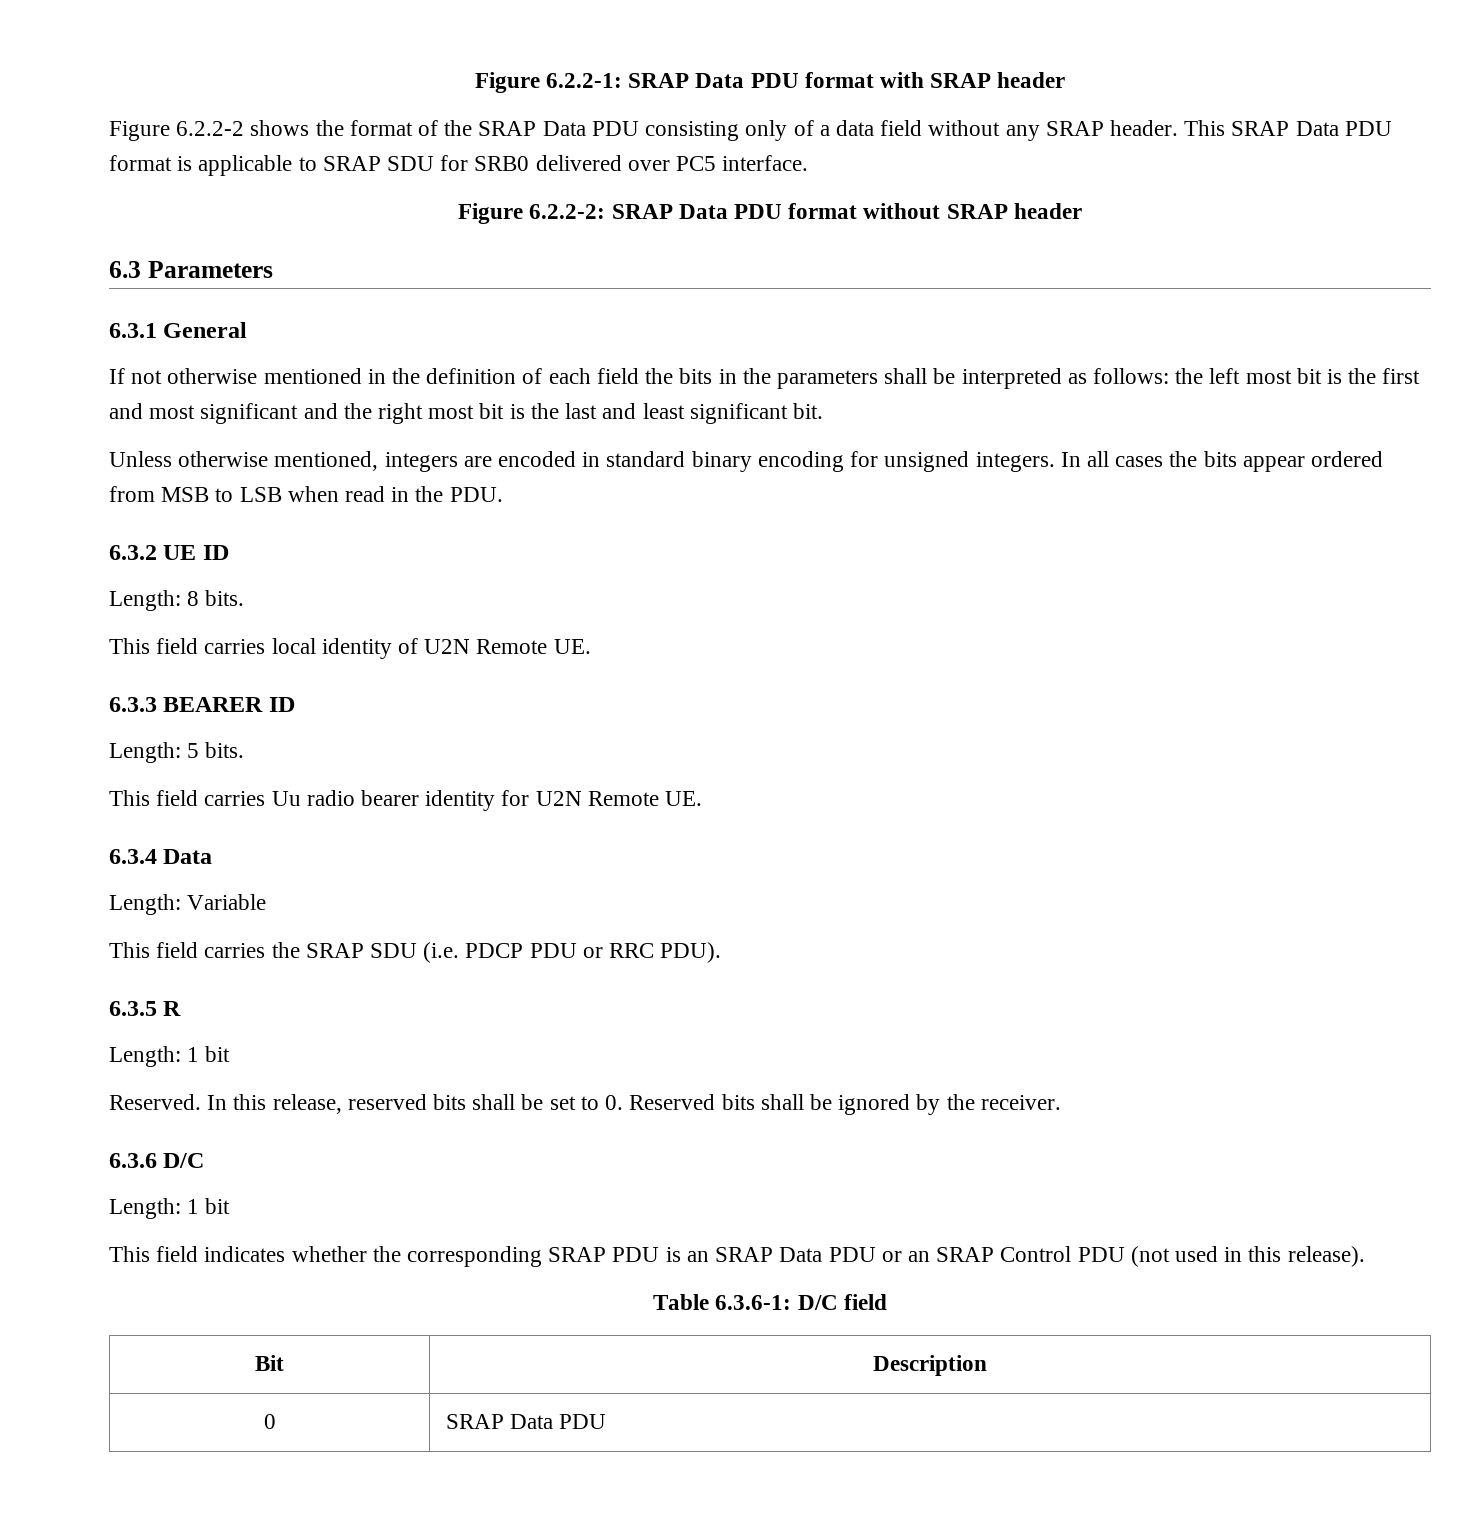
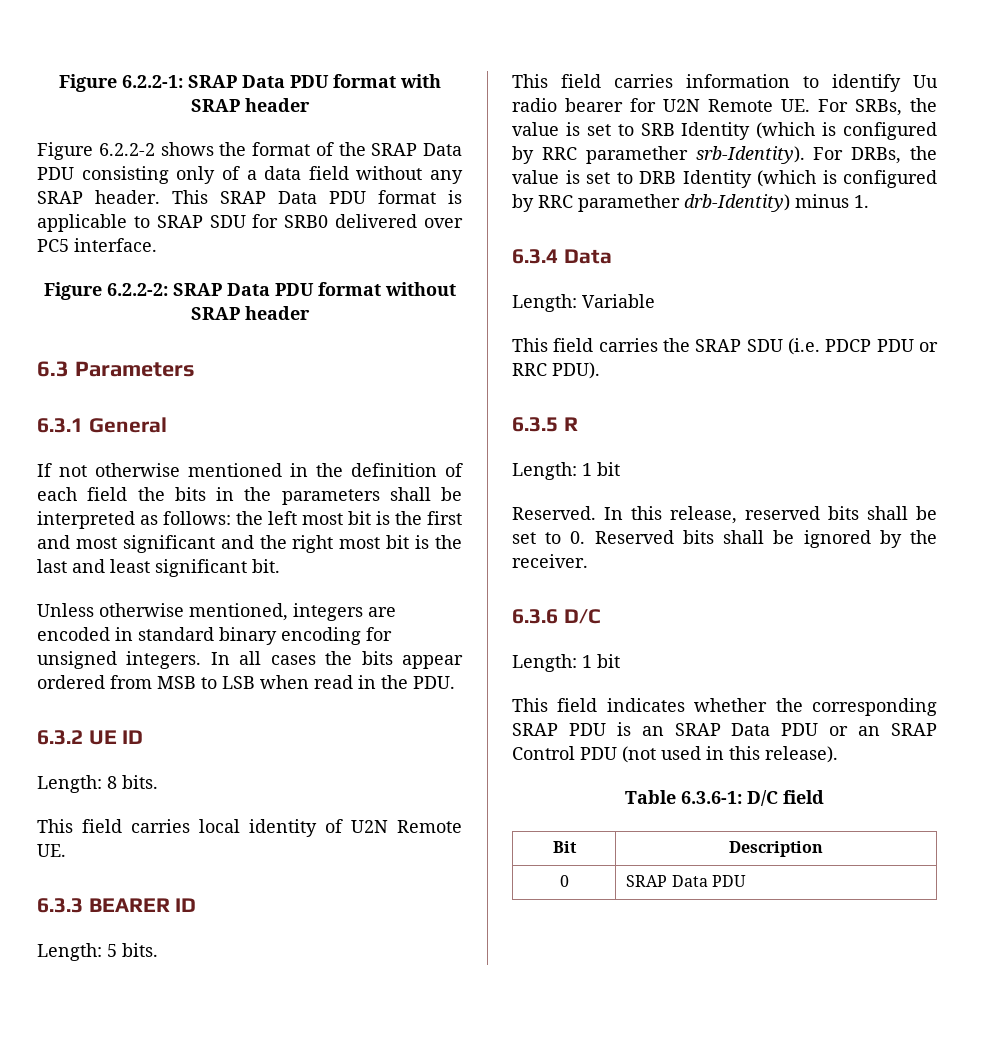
(266, 798) none -> [686,74,901,92] information to identify
[425,790,496,811] identity -> (623, 105) none
(703, 798) none -> [818,98,937,116] [512,122,937,140] [512,146,937,164] [512,170,937,188] [512,194,869,212] For SRBs, the value is set to SRB Identity (which is configured by RRC paramether srb-Identity). For DRBs, the value is set to DRB Identity (which is configured by RRC paramether drb-Identity) minus 1.

